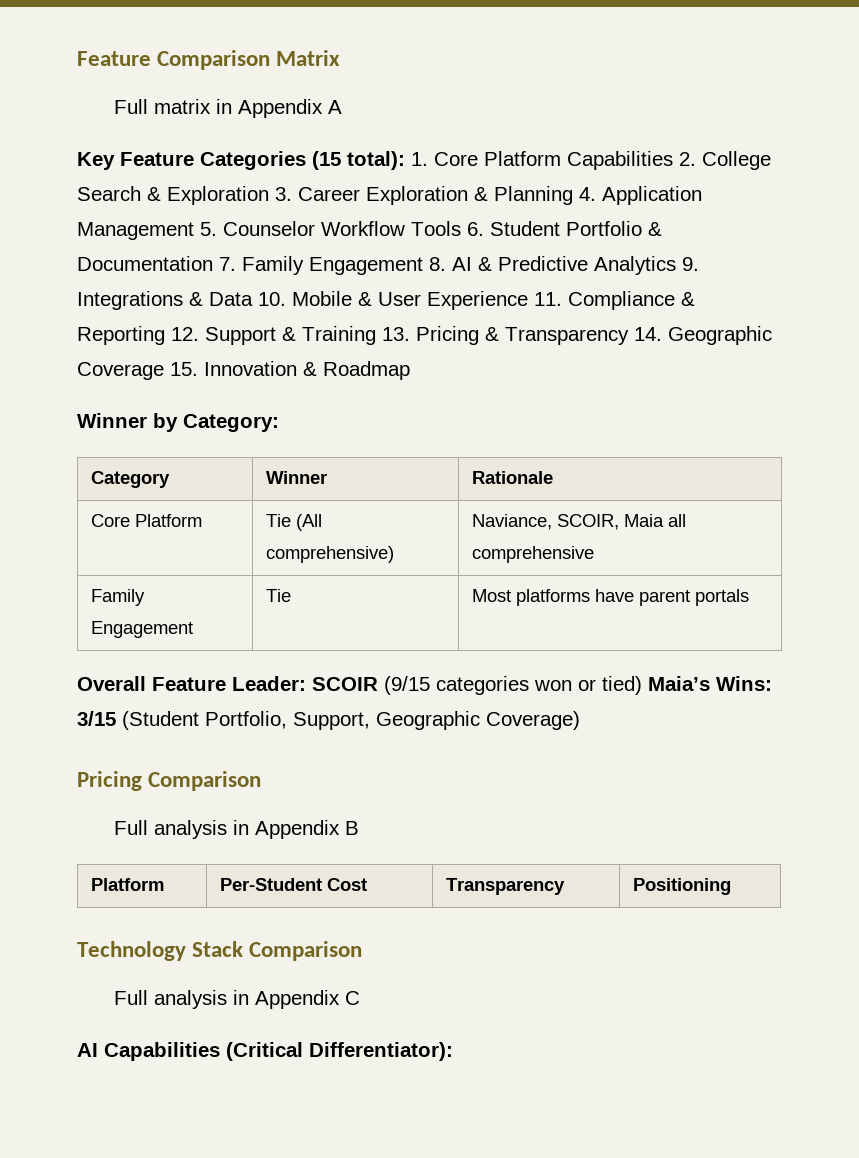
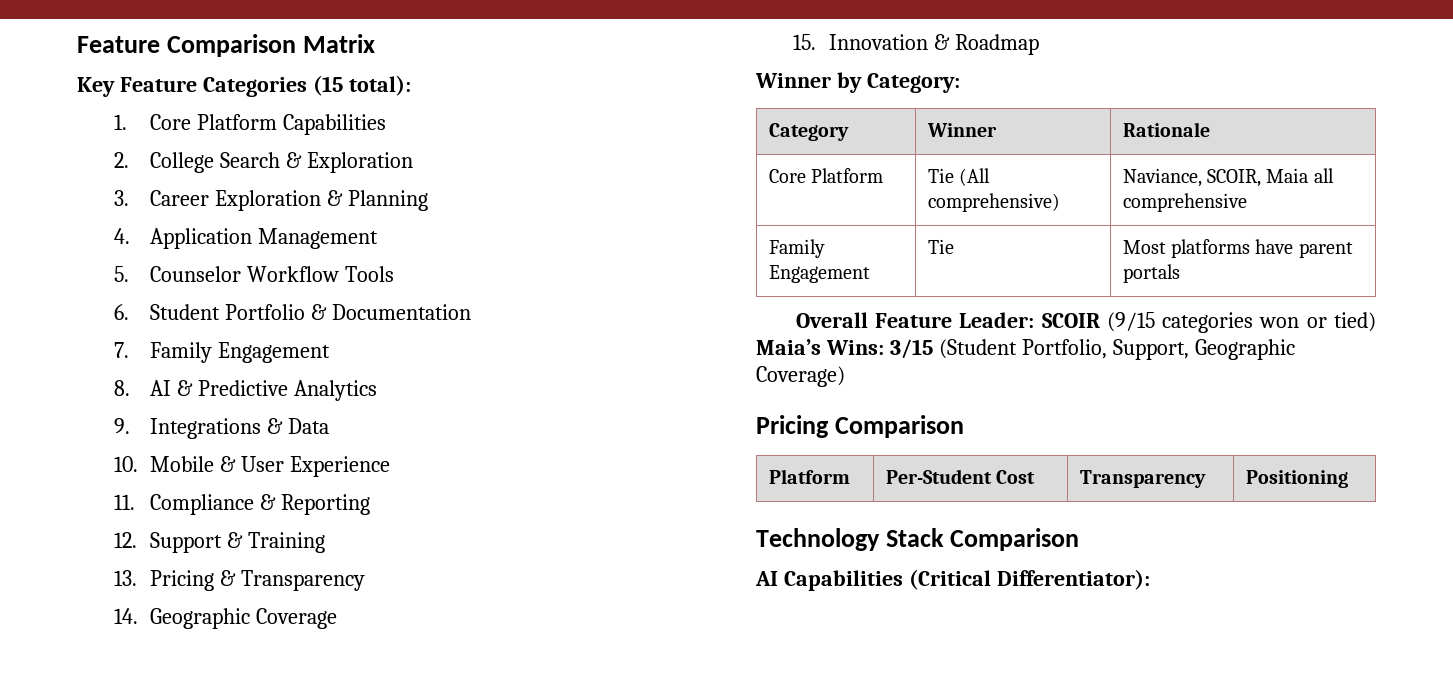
[113,99,342,118] // Full matrix in Appendix A -> (376, 43) none
(405, 160) none -> (411, 85) //
(673, 160) none -> (387, 124) //
(269, 195) none -> (414, 162) //
(573, 195) none -> (429, 200) //
(194, 231) none -> (379, 238) //
(461, 228) none -> (395, 274) //
(213, 263) none -> (472, 312) //
(423, 266) none -> (331, 352) //
(676, 265) none -> (378, 390) //
(253, 299) none -> (330, 426) //
(528, 300) none -> (391, 466) //
(165, 335) none -> (371, 504) //
(376, 335) none -> (326, 542) //
(629, 336) none -> (366, 580) //
(164, 371) none -> (338, 618) //
[113,820,359,839] // Full analysis in Appendix B -> (965, 426) none
[113,990,360,1009] // Full analysis in Appendix C -> (1080, 539) none

